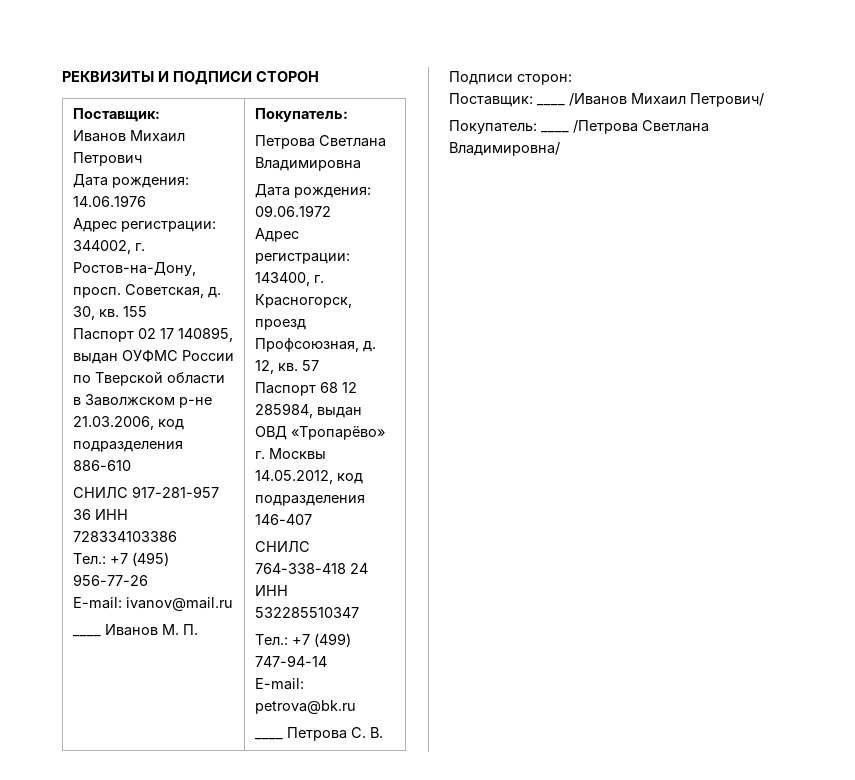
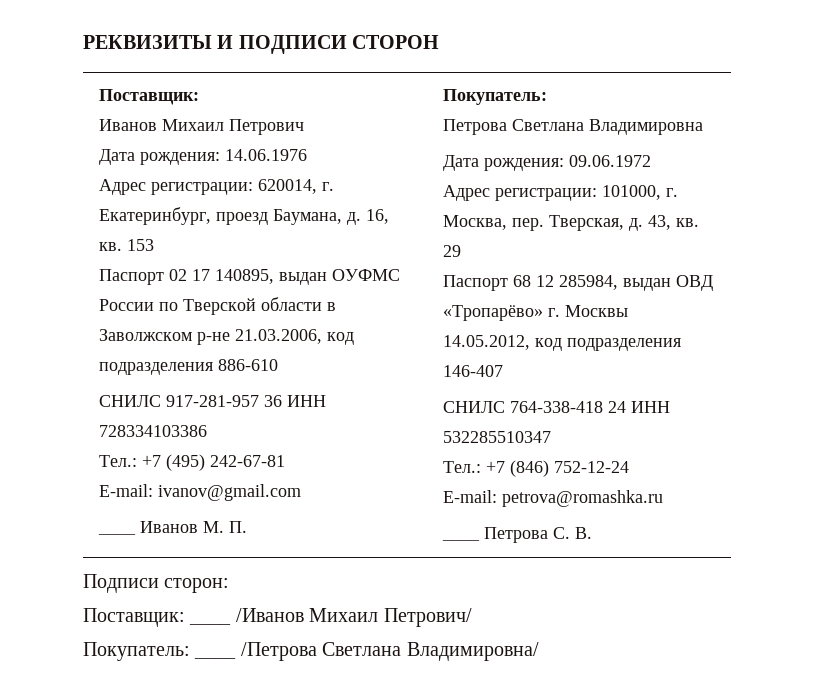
[72,240,145,254] [72,262,196,276] [72,284,221,298] [72,306,147,320] 344002, г. Ростов-на-Дону, просп. Советская, д. 30, кв. 155 -> [257,179,334,194] [98,207,389,225] [98,239,154,251] 620014, г. Екатеринбург, проезд Баумана, д. 16, кв. 153
[72,574,148,586] [72,597,233,611] 956-77-26 // E-mail: ivanov@mail.ru -> [209,455,285,467] [98,484,301,501] 242-67-81 // E-mail: ivanov@gmail.com
[254,272,324,286] [254,294,352,308] [254,319,306,330] [254,338,376,352] [254,360,319,374] 143400, г. Красногорск, проезд Профсоюзная, д. 12, кв. 57 -> [601,185,678,200] [442,215,699,231] [442,245,461,257] 101000, г. Москва, пер. Тверская, д. 43, кв. 29
[313,633,351,647] [254,655,327,667] [254,678,304,690] [254,700,356,714] (499) 747-94-14 // E-mail: petrova@bk.ru -> [509,460,629,477] [442,490,663,507] (846) 752-12-24 // E-mail: petrova@romashka.ru

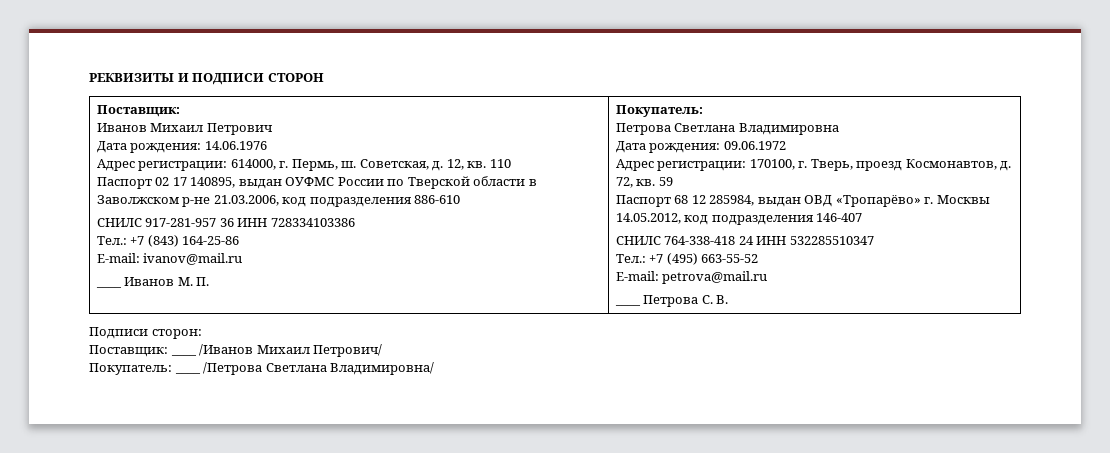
[257,179,334,194] [98,207,389,225] [98,239,154,251] 620014, г. Екатеринбург, проезд Баумана, д. 16, кв. 153 -> [230,159,511,171] 614000, г. Пермь, ш. Советская, д. 12, кв. 110
[165,454,285,471] [98,484,301,501] (495) 242-67-81 // E-mail: ivanov@gmail.com -> [147,235,240,247] [96,253,243,265] (843) 164-25-86 // E-mail: ivanov@mail.ru
[601,185,678,200] [442,215,699,231] [442,245,461,257] 101000, г. Москва, пер. Тверская, д. 43, кв. 29 -> [749,159,1012,171] [615,177,673,188] 170100, г. Тверь, проезд Космонавтов, д. 72, кв. 59
[509,460,629,477] [442,490,663,507] (846) 752-12-24 // E-mail: petrova@romashka.ru -> [666,253,759,265] [615,271,768,284] (495) 663-55-52 // E-mail: petrova@mail.ru

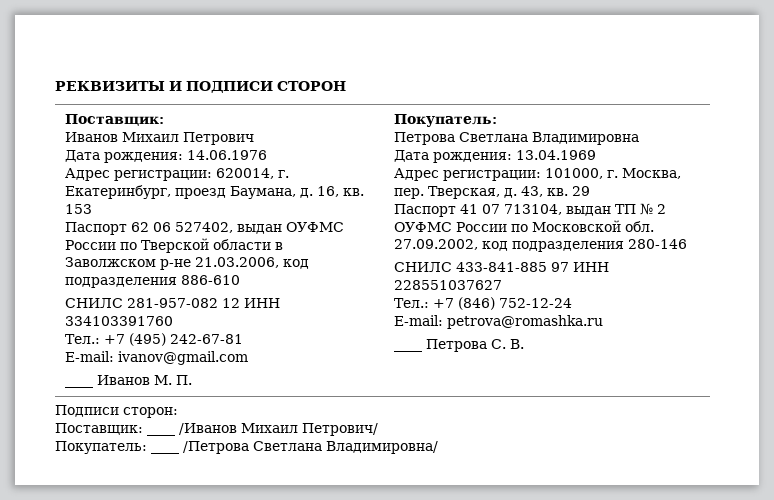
[230,159,511,171] [96,177,236,189] 614000, г. Пермь, ш. Советская, д. 12, кв. 110 // Паспорт 02 17 140895, -> [216,168,290,179] [65,185,365,199] [65,204,93,214] [65,222,234,235] 620014, г. Екатеринбург, проезд Баумана, д. 16, кв. 153 // Паспорт 62 06 527402,
[145,218,355,227] [96,235,240,247] [96,253,243,265] 917-281-957 36 ИНН 728334103386 // Тел.: +7 (843) 164-25-86 // E-mail: ivanov@mail.ru -> [127,298,281,308] [65,316,174,326] [65,333,244,346] [65,351,249,365] 281-957-082 12 ИНН 334103391760 // Тел.: +7 (495) 242-67-81 // E-mail: ivanov@gmail.com
[723,141,786,150] [615,159,1012,171] [615,177,673,188] [615,195,990,207] [615,213,863,225] [615,236,874,245] [615,253,759,265] [615,271,768,284] 09.06.1972 // Адрес регистрации: 170100, г. Тверь, проезд Космонавтов, д. 72, кв. 59 // Паспорт 68 12 285984, выдан ОВД «Тропарёво» г. Москвы 14.05.2012, код подразделения 146-407 // СНИЛС 764-338-418 24 ИНН 532285510347 // Тел.: +7 (495) 663-55-52 // E-mail: petrova@mail.ru -> [516,150,597,160] [394,168,682,181] [394,186,591,199] [394,203,667,217] [394,220,655,232] [394,239,688,252] [394,262,610,272] [394,280,503,290] [394,297,573,310] [394,315,604,329] 13.04.1969 // Адрес регистрации: 101000, г. Москва, пер. Тверская, д. 43, кв. 29 // Паспорт 41 07 713104, выдан ТП № 2 ОУФМС России по Московской обл. 27.09.2002, код подразделения 280-146 // СНИЛС 433-841-885 97 ИНН 228551037627 // Тел.: +7 (846) 752-12-24 // E-mail: petrova@romashka.ru

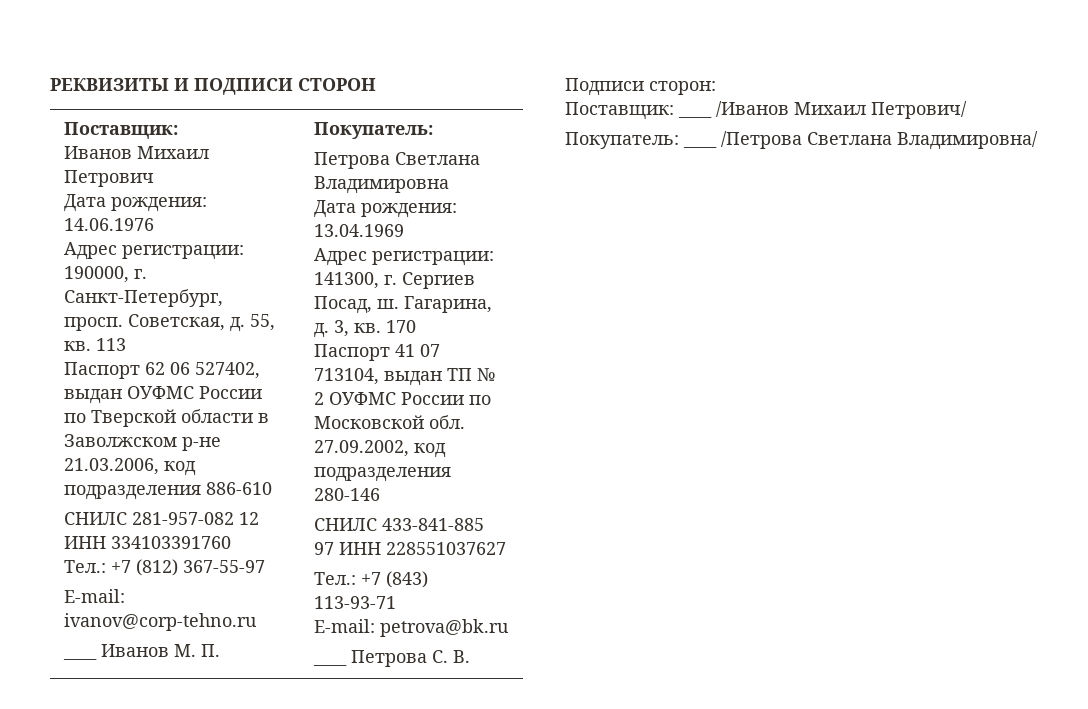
[216,168,290,179] [65,185,365,199] [65,204,93,214] 620014, г. Екатеринбург, проезд Баумана, д. 16, кв. 153 -> [64,266,148,283] [64,289,224,307] [64,314,276,332] [64,338,127,351] 190000, г. Санкт-Петербург, просп. Советская, д. 55, кв. 113
[129,333,244,346] [65,351,249,365] (495) 242-67-81 // E-mail: ivanov@gmail.com -> [136,559,266,576] [64,589,126,603] [64,613,258,631] (812) 367-55-97 // E-mail: ivanov@corp-tehno.ru
[545,168,682,179] [394,186,591,199] 101000, г. Москва, пер. Тверская, д. 43, кв. 29 -> [314,272,476,289] [314,296,493,314] [314,320,417,338] 141300, г. Сергиев Посад, ш. Гагарина, д. 3, кв. 170
[458,297,573,310] [394,315,604,329] (846) 752-12-24 // E-mail: petrova@romashka.ru -> [386,571,429,588] [314,596,397,609] [314,619,510,637] (843) 113-93-71 // E-mail: petrova@bk.ru

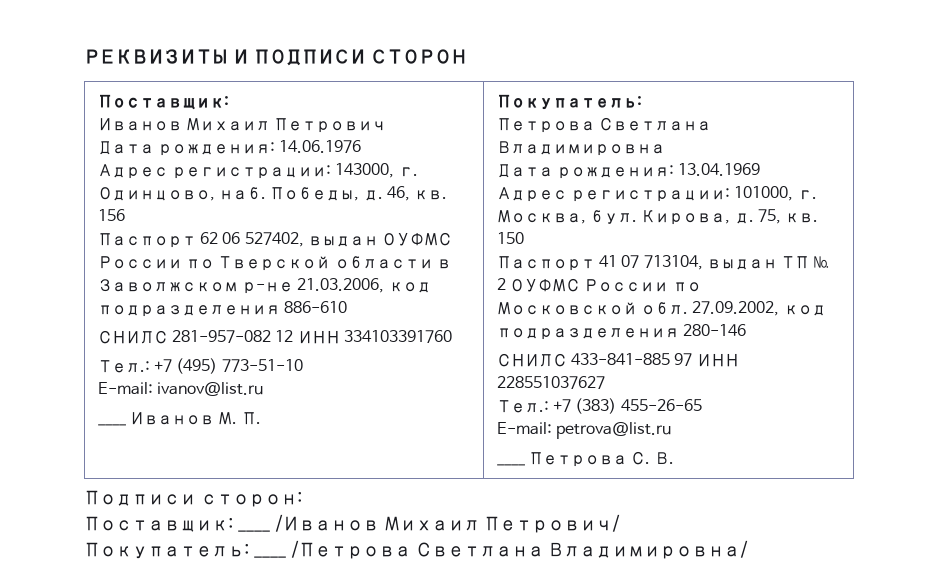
[64,266,148,283] [64,289,224,307] [64,314,276,332] [64,338,127,351] 190000, г. Санкт-Петербург, просп. Советская, д. 55, кв. 113 -> [335,163,418,178] [97,186,448,201] [97,209,125,221] 143000, г. Одинцово, наб. Победы, д. 46, кв. 156
[136,559,266,576] [64,589,126,603] [64,613,258,631] (812) 367-55-97 // E-mail: ivanov@corp-tehno.ru -> [176,358,303,374] [97,382,264,396] (495) 773-51-10 // E-mail: ivanov@list.ru
[314,272,476,289] [314,296,493,314] [314,320,417,338] 141300, г. Сергиев Посад, ш. Гагарина, д. 3, кв. 170 -> [734,186,817,201] [496,209,819,225] [496,232,524,244] 101000, г. Москва, бул. Кирова, д. 75, кв. 150
[386,571,429,588] [314,596,397,609] [314,619,510,637] (843) 113-93-71 // E-mail: petrova@bk.ru -> [575,398,702,414] [496,422,672,439] (383) 455-26-65 // E-mail: petrova@list.ru

